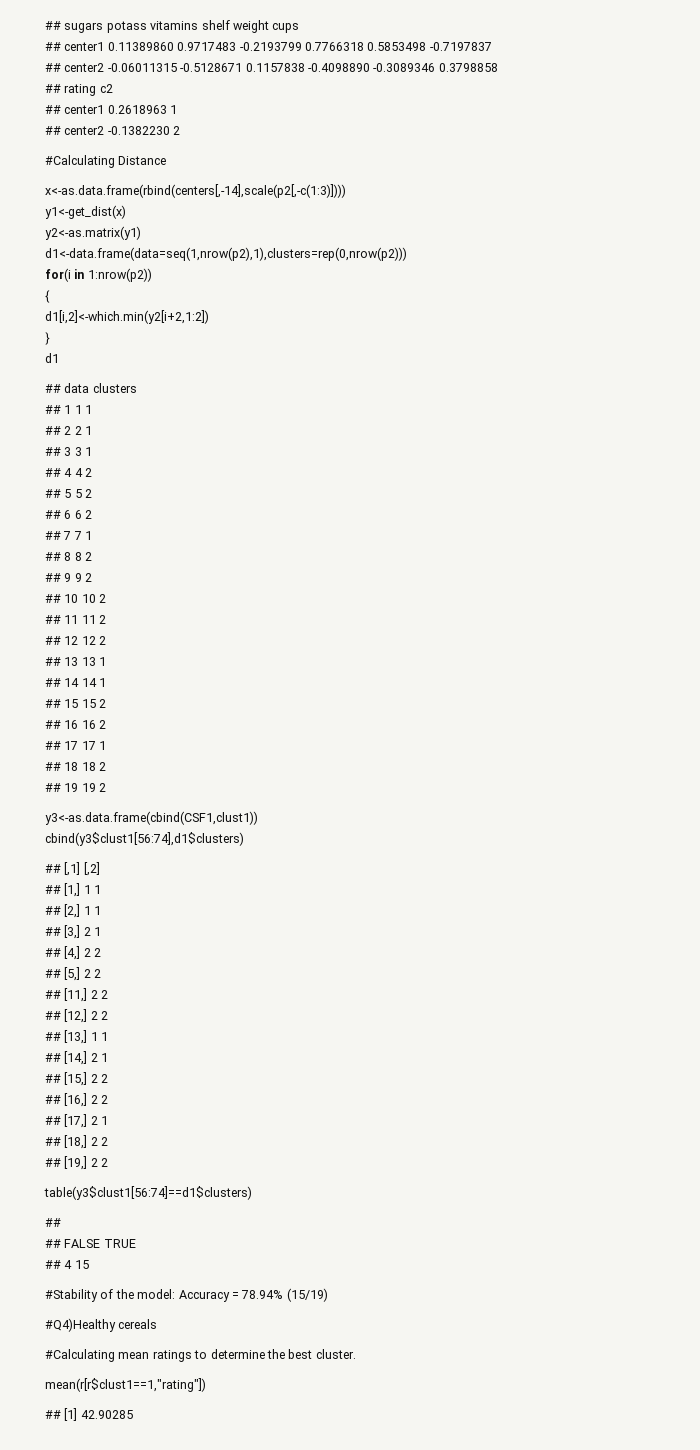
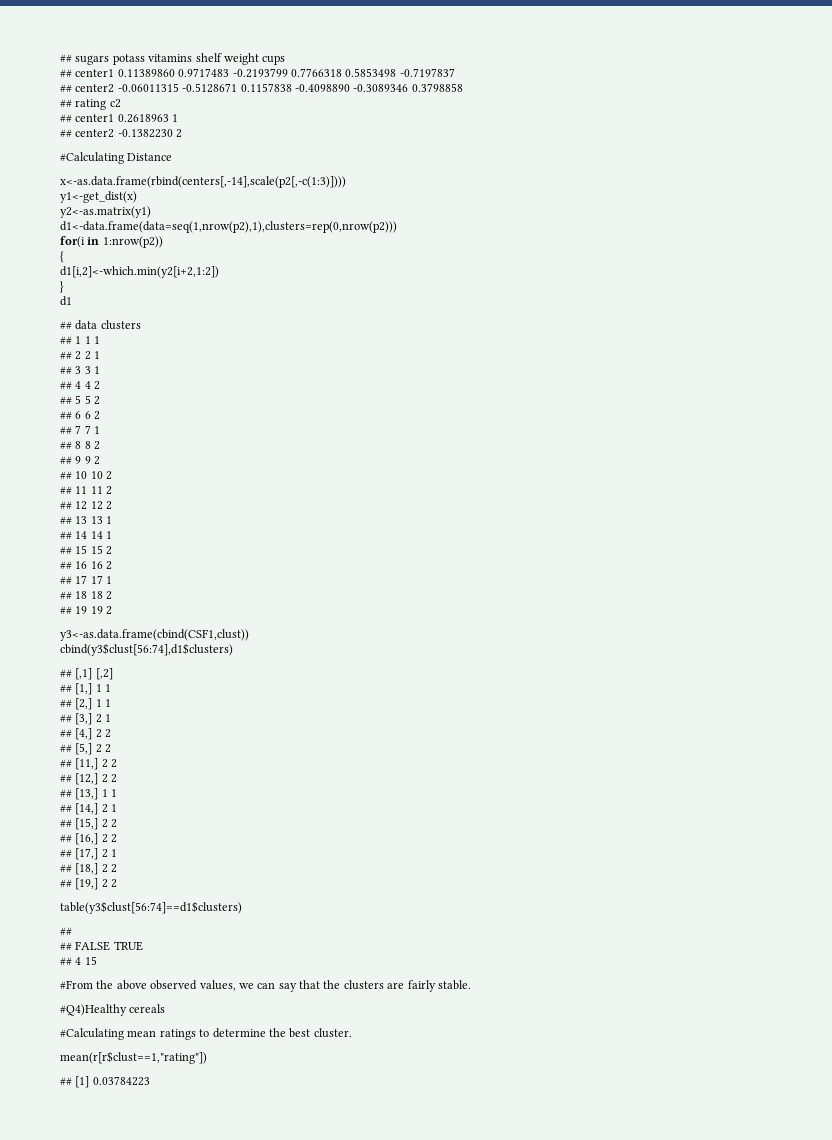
[45,811,258,825] [45,832,244,846] y3<-as.data.frame(cbind(CSF1,clust1)) // cbind(y3$clust1[56:74],d1$clusters) -> [60,629,249,641] [60,643,233,656] y3<-as.data.frame(cbind(CSF1,clust)) // cbind(y3$clust[56:74],d1$clusters)
[44,1186,252,1200] table(y3$clust1[56:74]==d1$clusters) -> [60,901,242,914] table(y3$clust[56:74]==d1$clusters)
[45,1288,328,1302] #Stability of the model: Accuracy = 78.94% (15/19) -> [60,980,471,992] #From the above observed values, we can say that the clusters are fairly stable.
[45,1378,206,1392] mean(r[r$clust1==1,"rating"]) -> [60,1051,207,1064] mean(r[r$clust==1,"rating"])
[80,1410,133,1419] 42.90285 -> [92,1076,150,1086] 0.03784223

